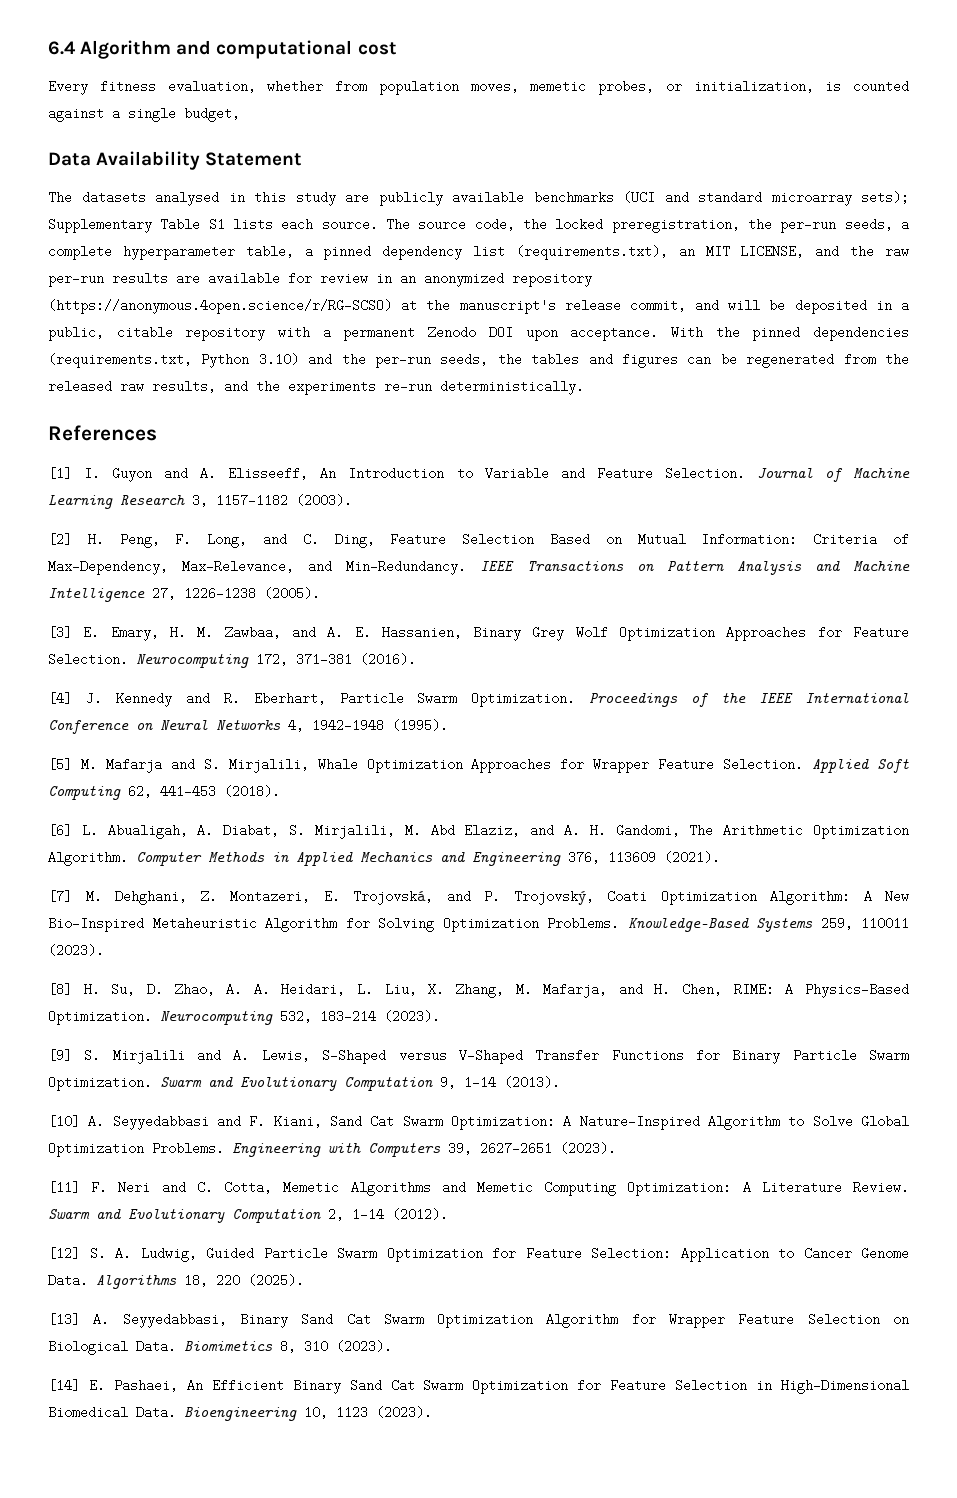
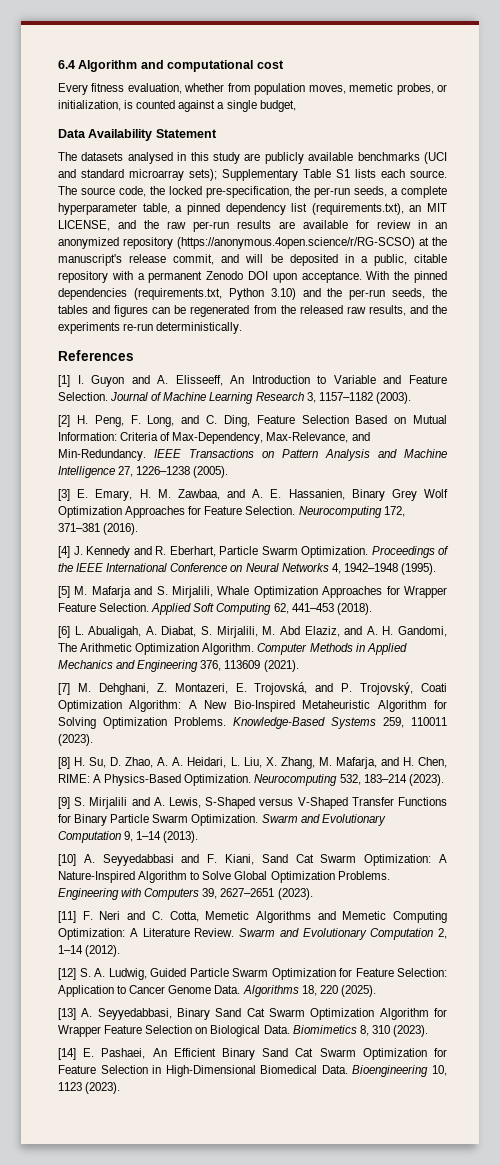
[611,218,740,233] preregistration, -> [205,186,292,198] pre-specification,

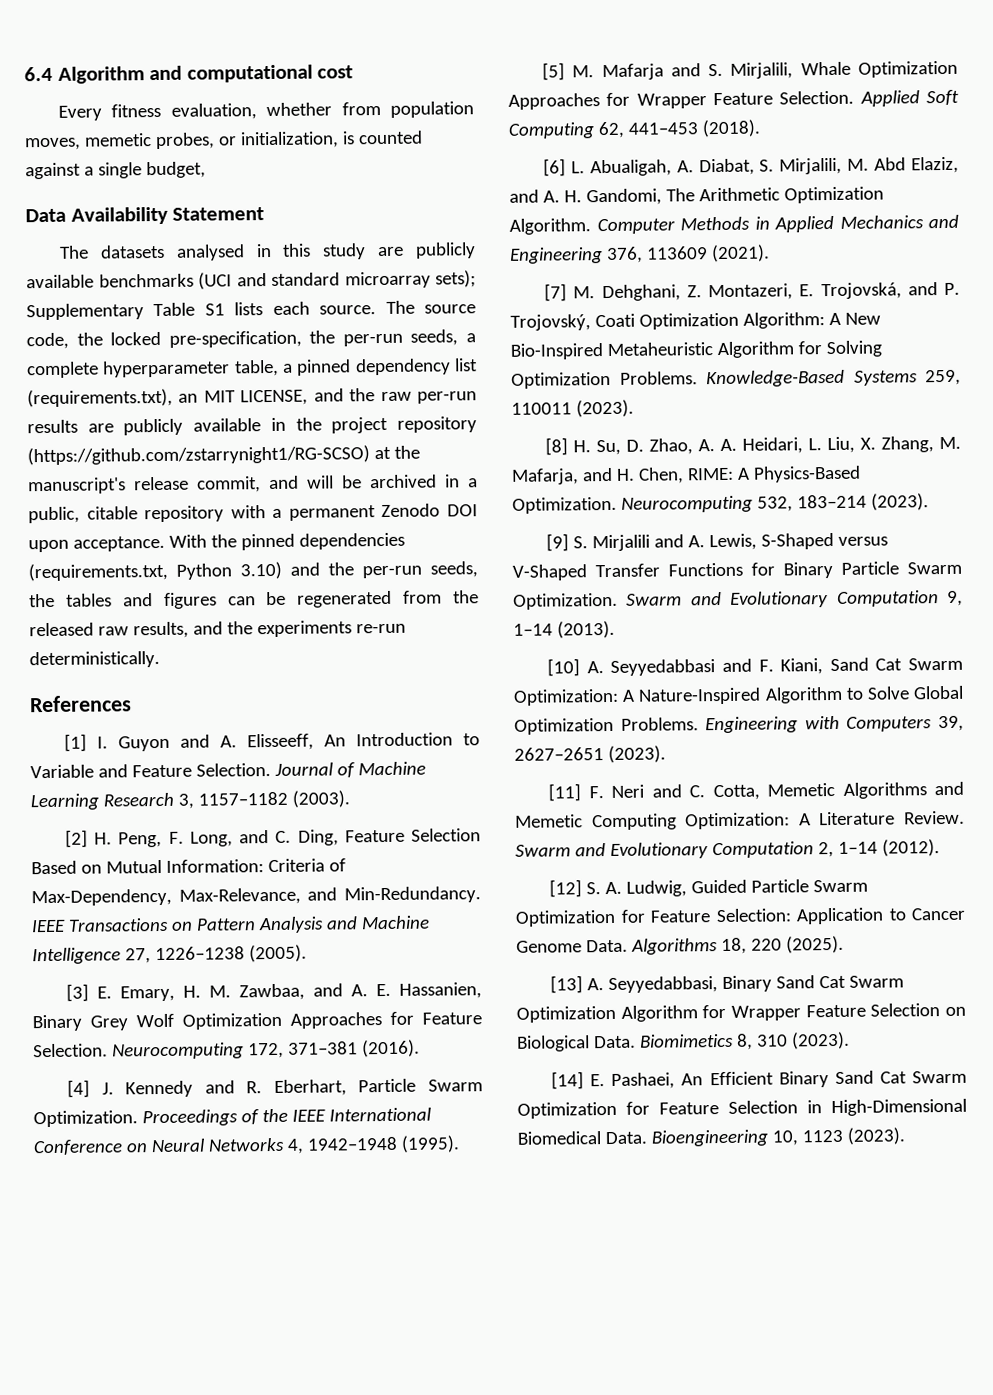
[303,220,447,229] [58,237,415,249] available for review in an anonymized repository (https://anonymous.4open.science/r/RG-SCSO) -> [123,416,478,436] [27,445,370,466] publicly available in the project repository (https://github.com/zstarrynight1/RG-SCSO)
[289,254,338,266] deposited -> [370,474,437,489] archived

